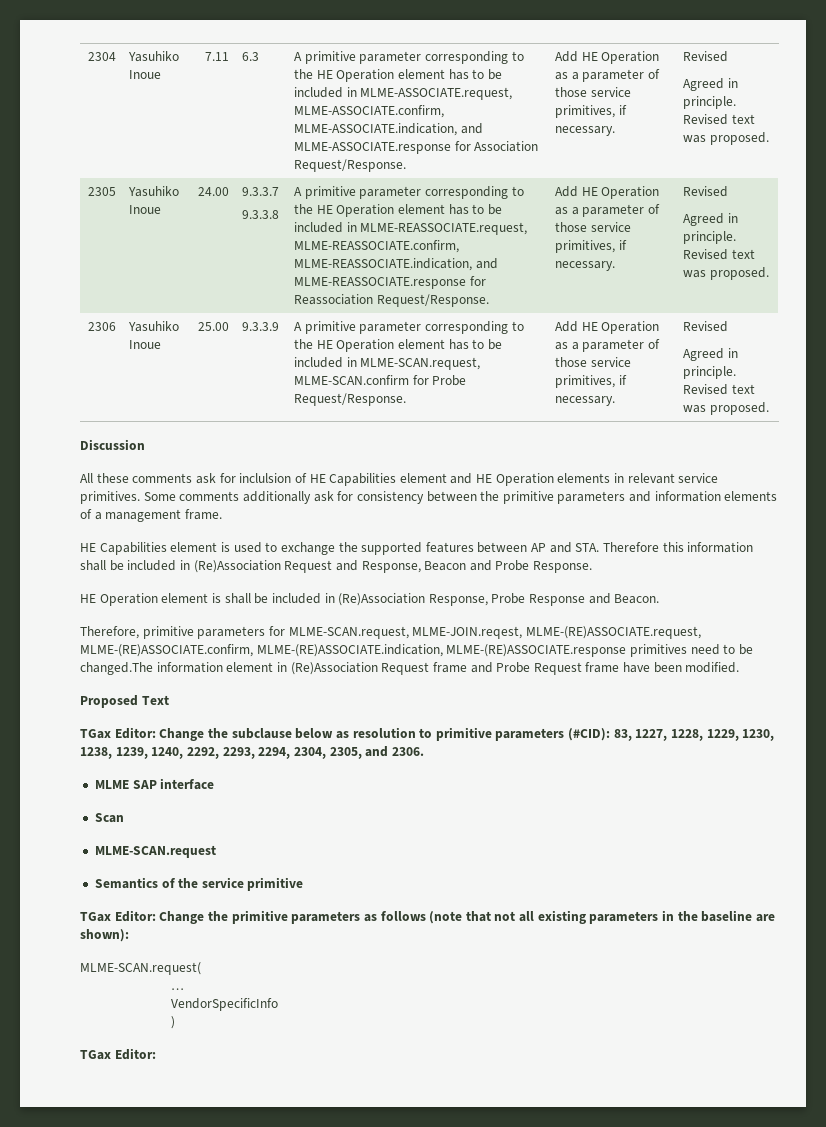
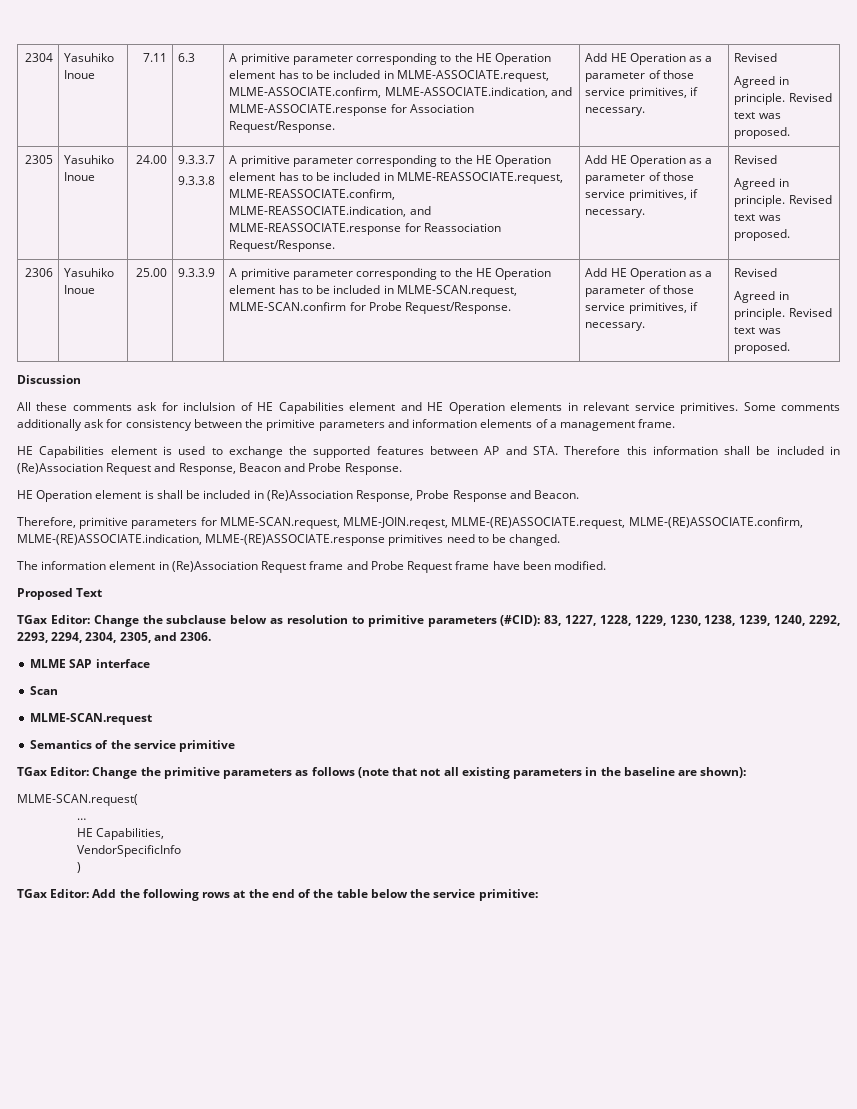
[80,662,153,675] changed.The -> [509,534,561,546] [17,561,38,570] changed. // The
(184, 989) none -> [76,828,164,840] // HE Capabilities,
(156, 1054) none -> [92,889,538,901] Add the following rows at the end of the table below the service primitive:

